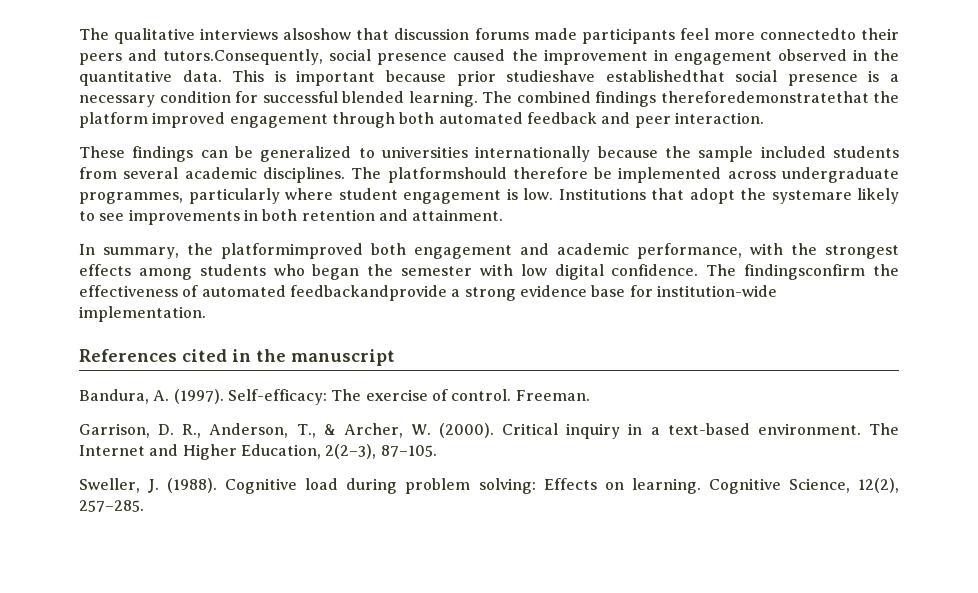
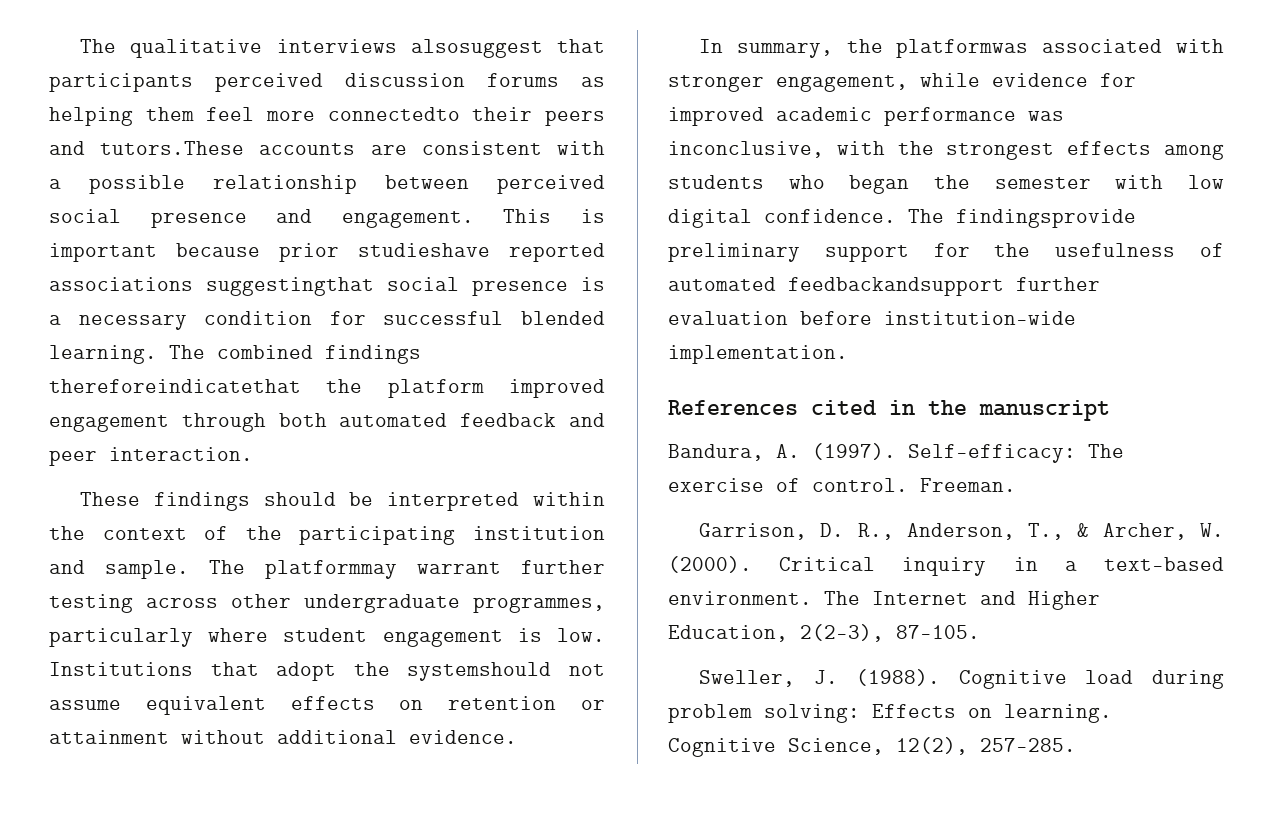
[283,28,675,44] alsoshow that discussion forums made participants -> [410,39,605,58] [49,73,605,92] [49,107,194,126] alsosuggest that participants perceived discussion forums as helping them
[163,49,900,65] [79,70,222,86] tutors.Consequently, social presence caused the improvement in engagement observed in the quantitative data. -> [100,141,605,155] [49,175,605,194] [49,209,474,228] tutors.These accounts are consistent with a possible relationship between perceived social presence and engagement.
[605,70,725,82] establishedthat -> [509,243,605,262] [49,277,374,296] reported associations suggestingthat
[660,91,869,103] thereforedemonstratethat -> [49,379,301,393] thereforeindicatethat
[200,146,900,162] [79,167,776,183] can be generalized to universities internationally because the sample included students from several academic disciplines. The platformshould therefore be implemented across -> [263,492,605,511] [49,526,605,545] [49,560,605,579] [49,594,291,613] should be interpreted within the context of the participating institution and sample. The platformmay warrant further testing across other
[771,188,899,204] [79,209,504,225] [79,243,742,259] systemare likely to see improvements in both retention and attainment. // In summary, the platformimproved both engagement and academic performance, -> [407,662,605,681] [49,696,605,715] [49,730,517,744] [699,39,1224,58] [668,73,1136,92] [668,107,1064,126] [668,141,824,158] systemshould not assume equivalent effects on retention or attainment without additional evidence. // In summary, the platformwas associated with stronger engagement, while evidence for improved academic performance was inconclusive,
[744,264,899,280] [79,285,653,301] findingsconfirm the effectiveness of automated feedbackandprovide a strong evidence base for -> [956,209,1136,228] [668,243,1224,262] [668,277,1100,296] [668,311,872,325] findingsprovide preliminary support for the usefulness of automated feedbackandsupport further evaluation before

